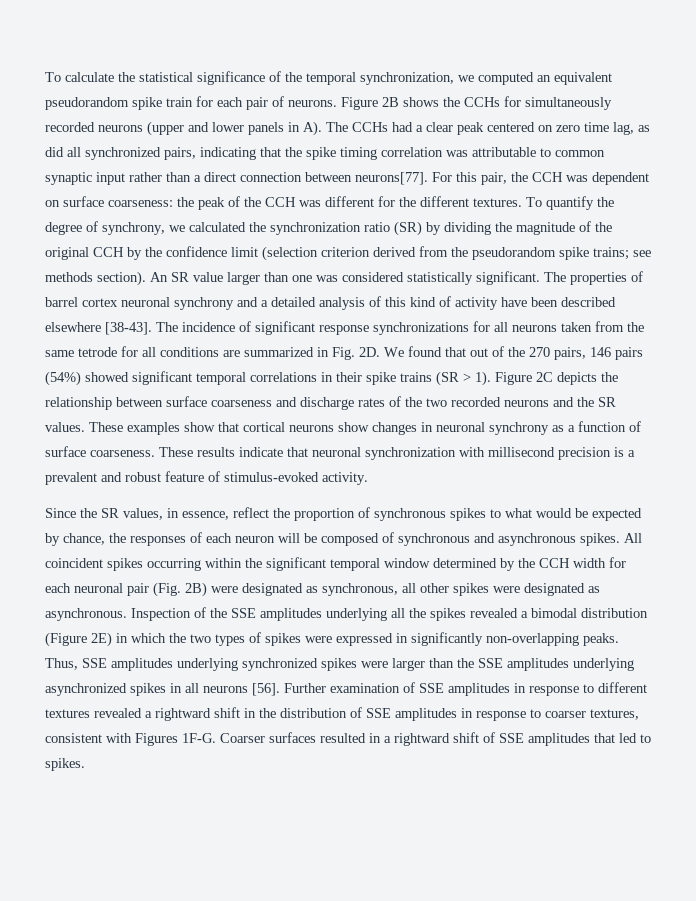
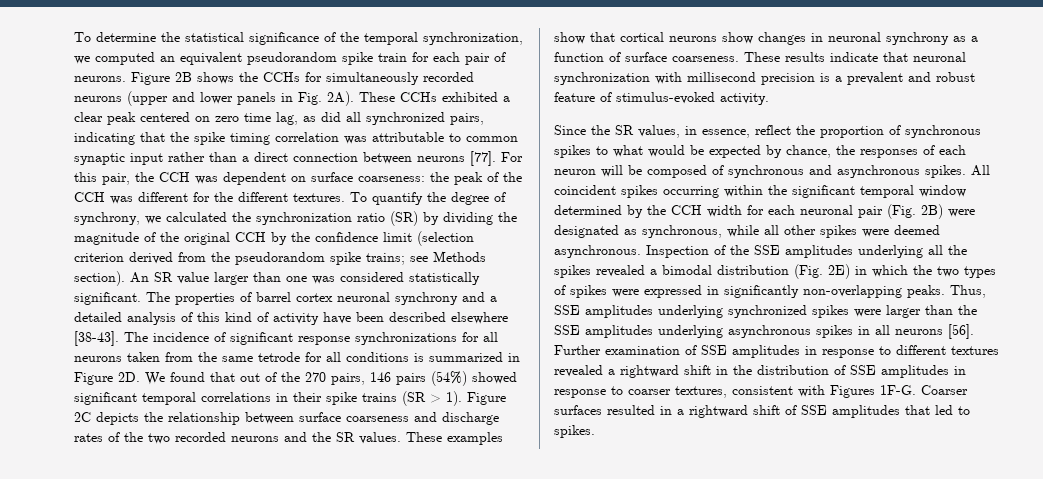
[45,72,114,82] To calculate -> [74,32,156,42] To determine
[303,121,413,136] A). The CCHs had -> [298,91,498,106] Fig. 2A). These CCHs exhibited
[355,172,428,185] neurons[77]. -> [417,151,496,166] neurons [77].
[45,272,93,282] methods -> [433,251,486,262] Methods
[223,350,240,357] are -> [414,353,424,362] is
[332,347,355,360] Fig. -> [74,372,113,385] Figure
(398, 589) none -> [727,225,759,237] while
[524,583,600,596] designated as -> [894,225,940,235] deemed
[45,632,87,647] (Figure -> [794,264,823,279] (Fig.
[45,683,127,696] asynchronized -> [728,325,811,338] asynchronous

